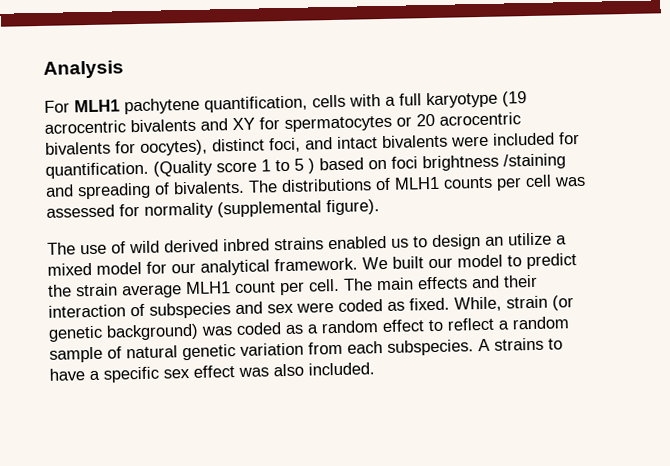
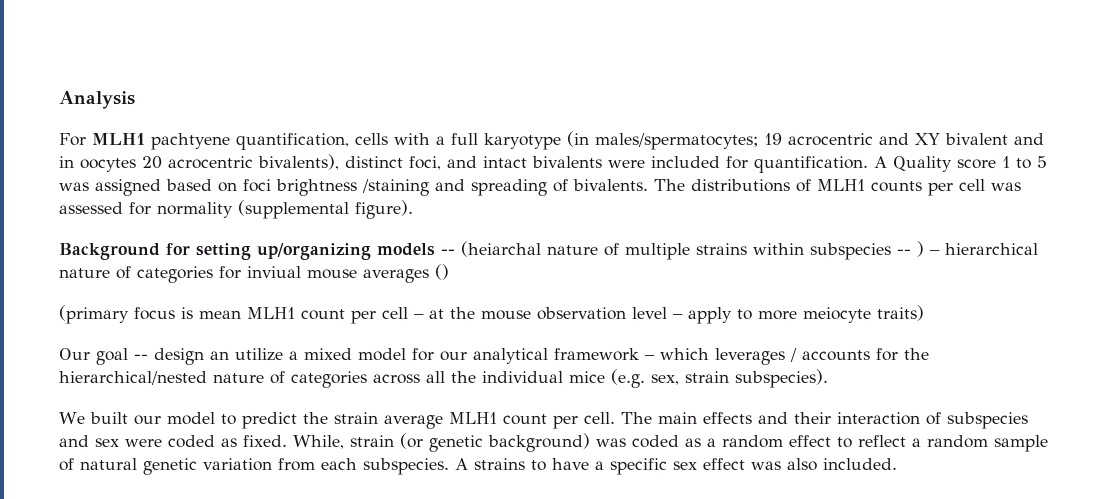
[124,97,200,115] pachytene -> [151,133,230,150] pachtyene
[502,91,527,107] [44,112,521,134] [45,139,208,156] (19 acrocentric bivalents and XY for spermatocytes or 20 acrocentric bivalents for oocytes), -> [567,131,1044,150] [59,154,339,172] (in males/spermatocytes; 19 acrocentric and XY bivalent and in oocytes 20 acrocentric bivalents),
[153,160,213,177] (Quality -> [874,156,952,172] A Quality
[308,158,315,174] ) -> [59,179,161,196] was assigned
[47,235,428,255] The use of wild derived inbred strains enabled us to -> [59,241,1038,260] [59,264,449,283] [59,305,924,324] [59,348,148,365] Background for setting up/organizing models -- (heiarchal nature of multiple strains within subspecies -- ) – hierarchical nature of categories for inviual mouse averages () // (primary focus is mean MLH1 count per cell – at the mouse observation level – apply to more meiocyte traits) // Our goal --
[274,257,358,272] framework. -> [554,348,929,365] [59,369,828,388] framework – which leverages / accounts for the hierarchical/nested nature of categories across all the individual mice (e.g. sex, strain subspecies). //

